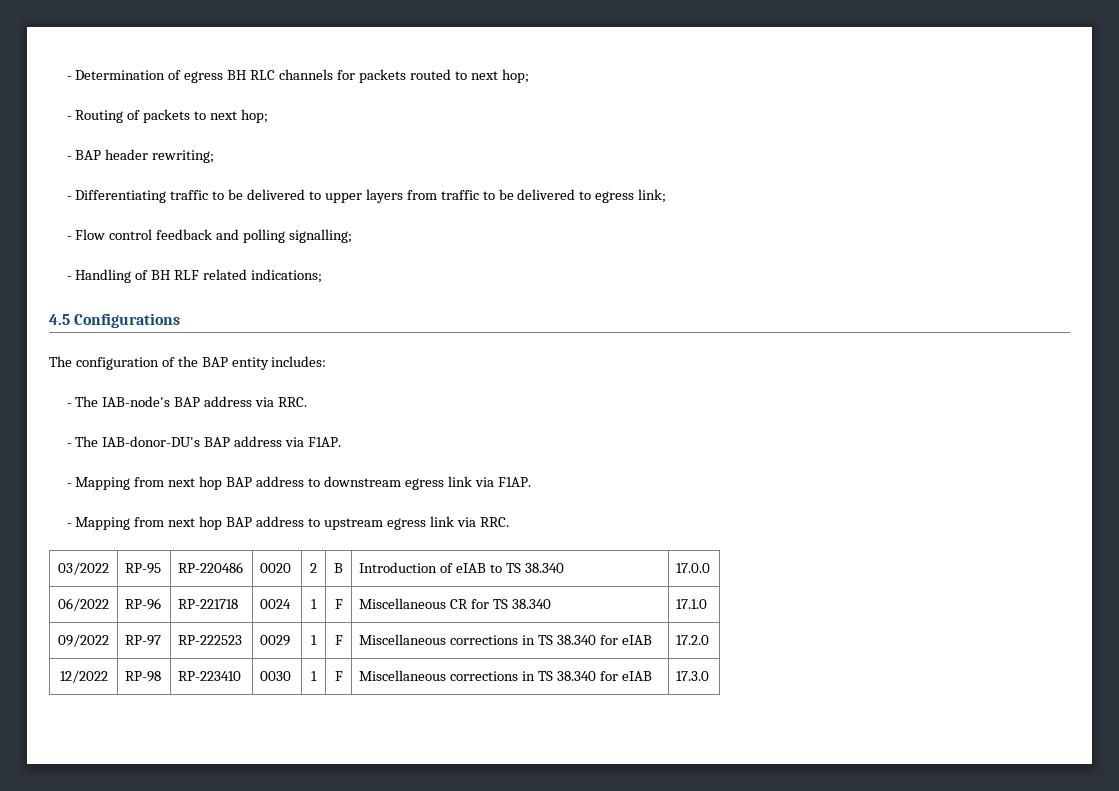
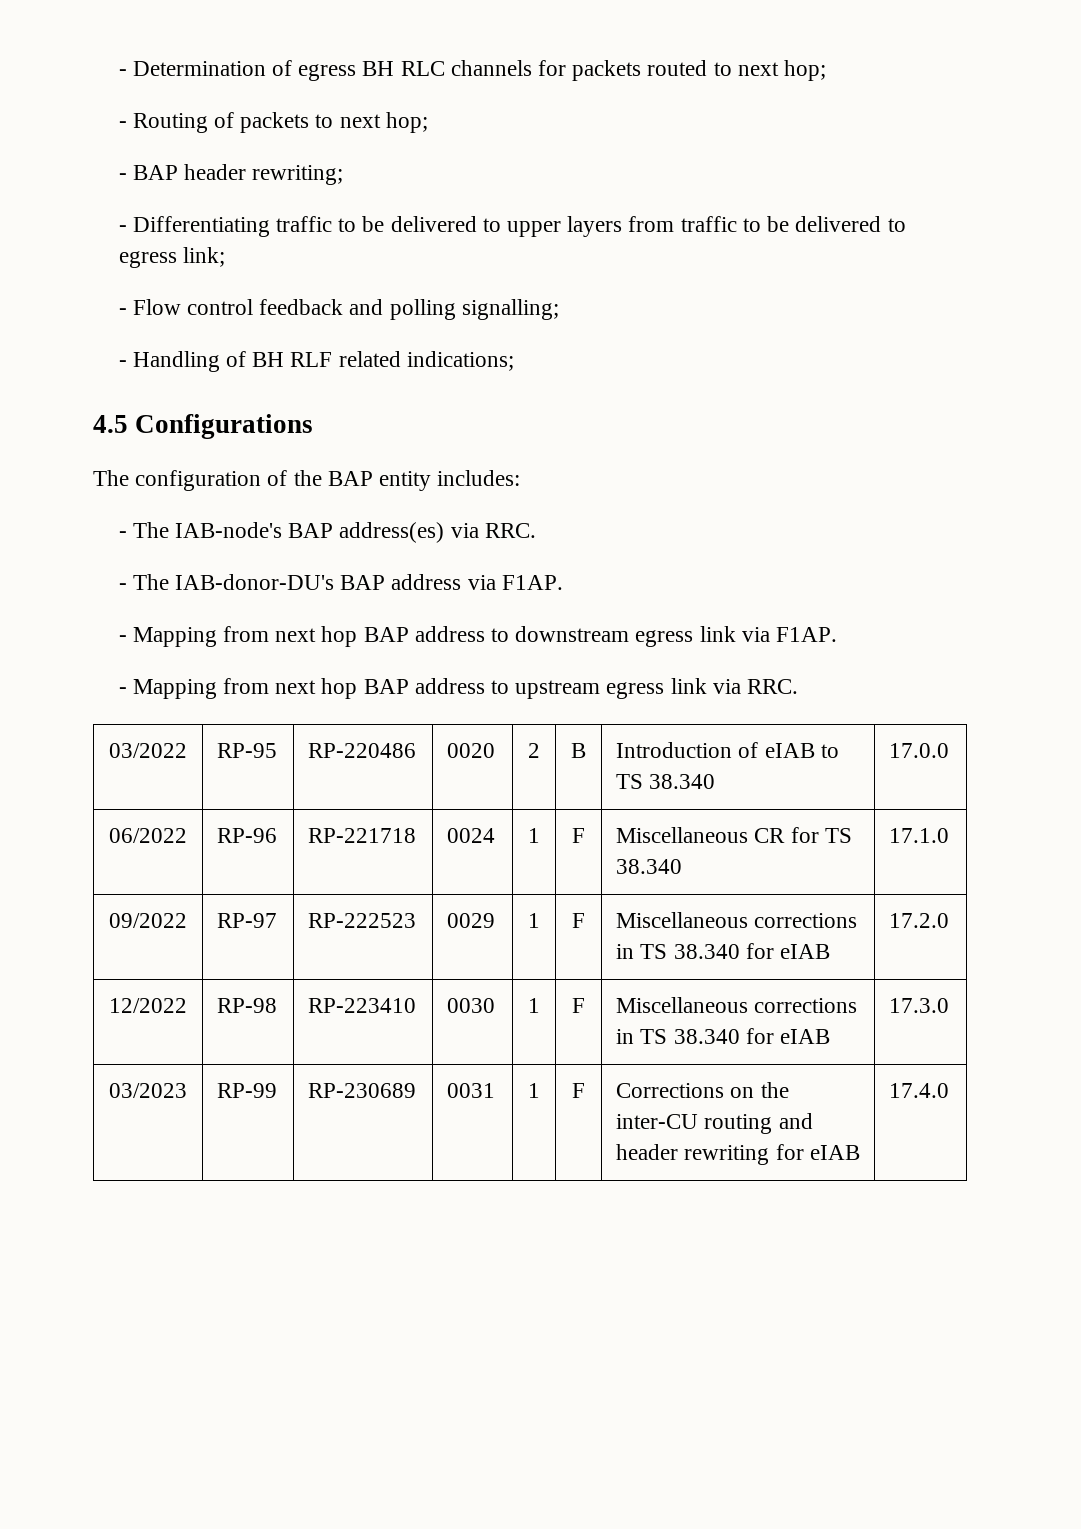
[204,396,253,407] address -> [339,522,445,543] address(es)
(710, 676) none -> [109,1083,187,1098] [217,1083,278,1098] [308,1083,417,1098] [447,1083,496,1098] [528,1083,540,1098] [572,1083,585,1098] [616,1082,789,1098] [616,1113,813,1134] [616,1144,860,1165] [889,1083,950,1098] // 03/2023 | RP-99 | RP-230689 | 0031 | 1 | F | Corrections on the inter-CU routing and header rewriting for eIAB | 17.4.0

